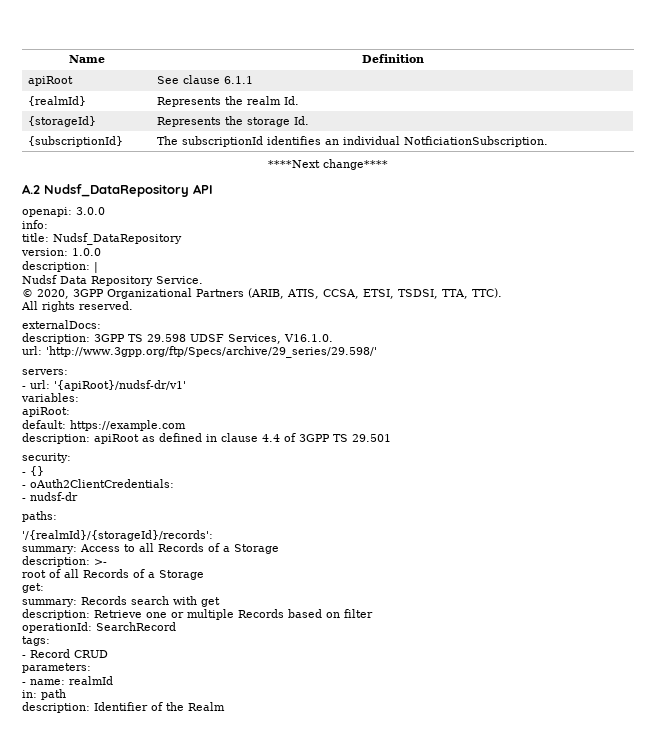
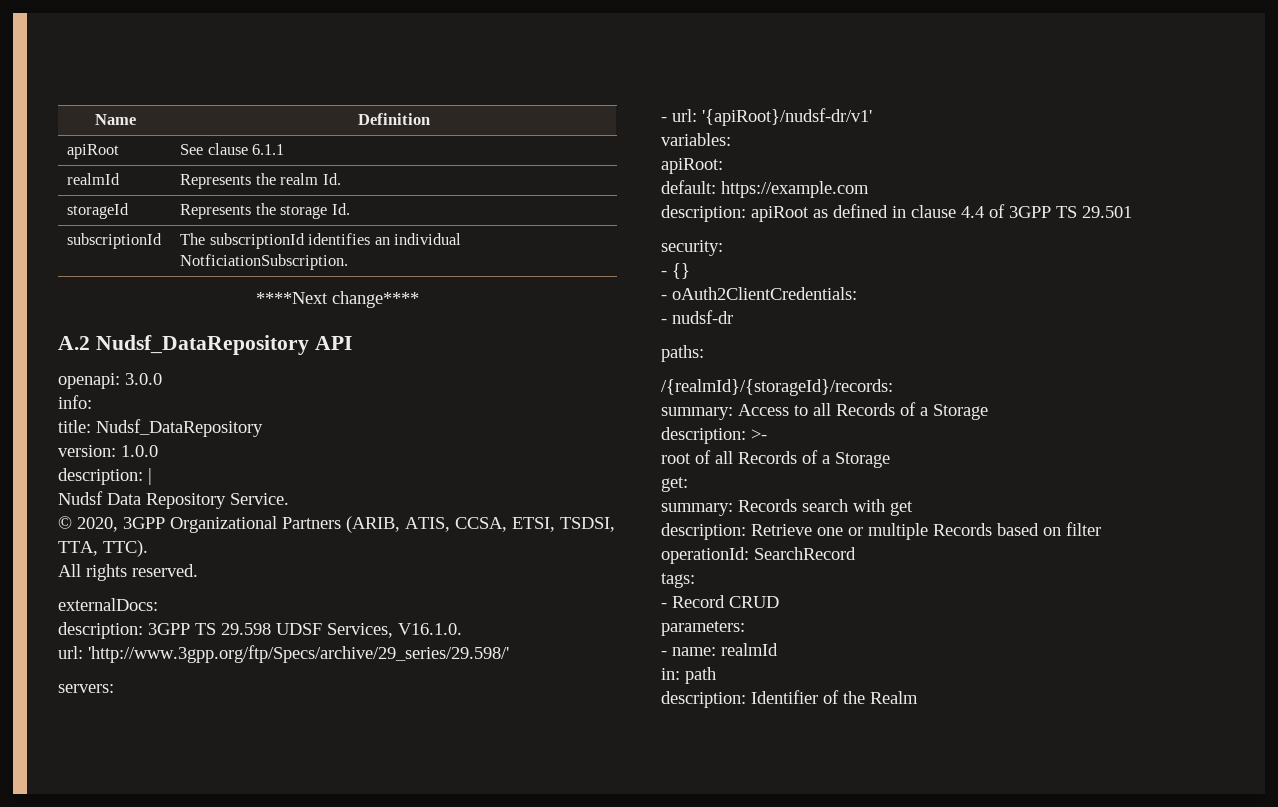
[28,96,87,106] {realmId} -> [67,173,121,185] realmId
[28,116,97,127] {storageId} -> [67,203,130,219] storageId
[28,136,124,147] {subscriptionId} -> [67,233,163,249] subscriptionId
[22,530,213,541] '/{realmId}/{storageId}/records': -> [661,379,893,396] /{realmId}/{storageId}/records:

